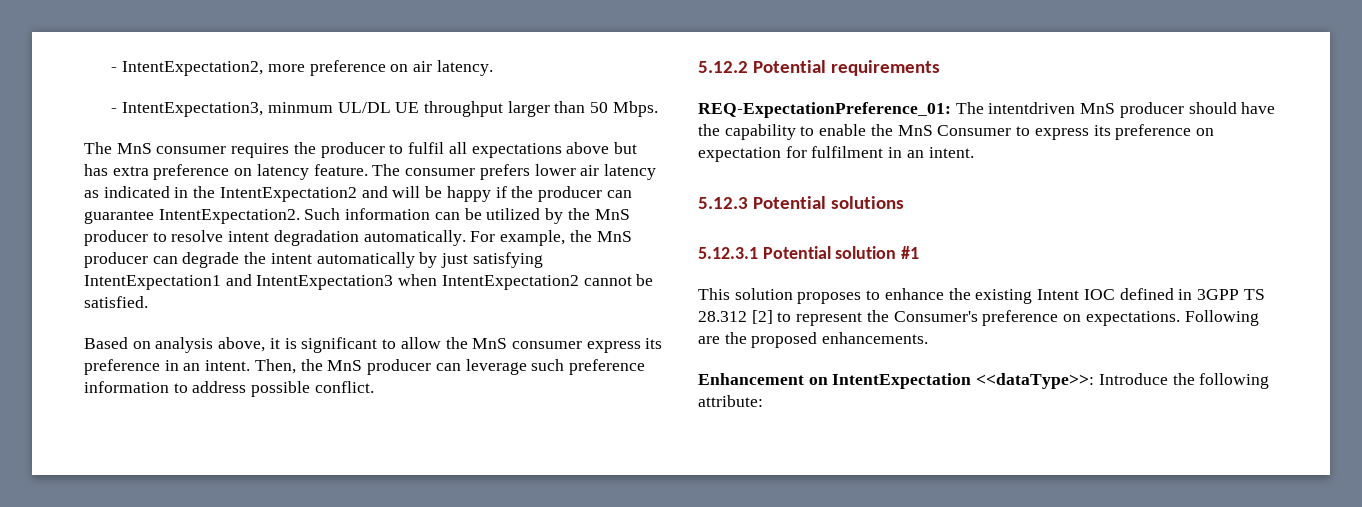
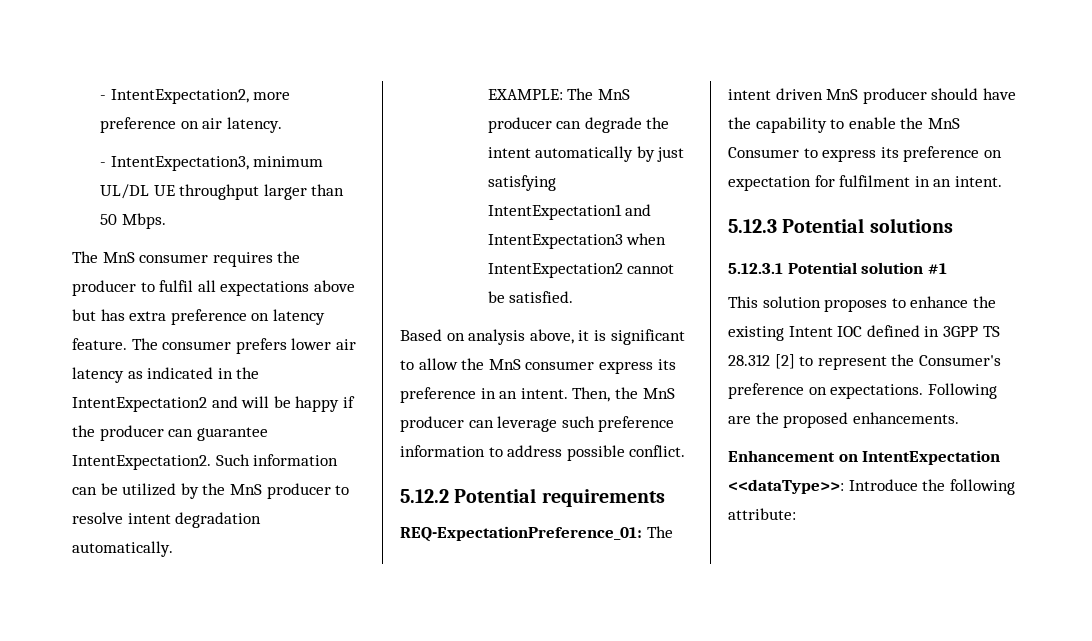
[267,102,333,113] minmum -> [253,156,324,167] minimum
[470,230,592,246] For example, the -> [487,88,594,100] // EXAMPLE: The
[988,102,1076,114] intentdriven -> [728,88,823,100] intent driven

